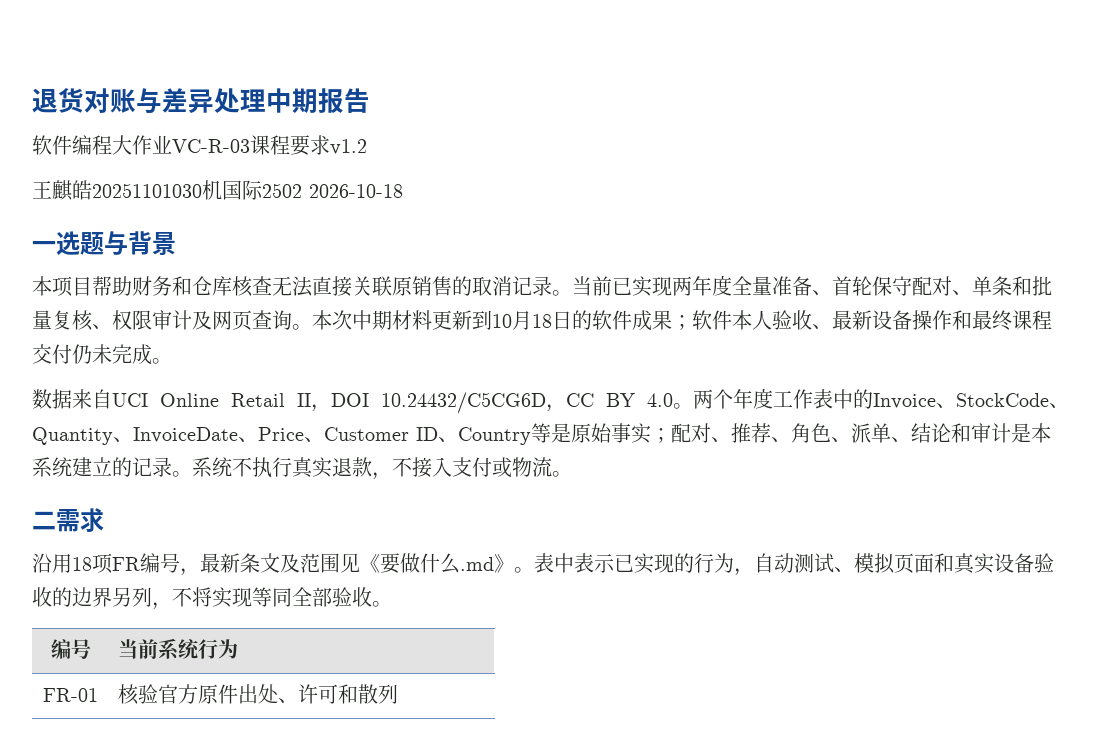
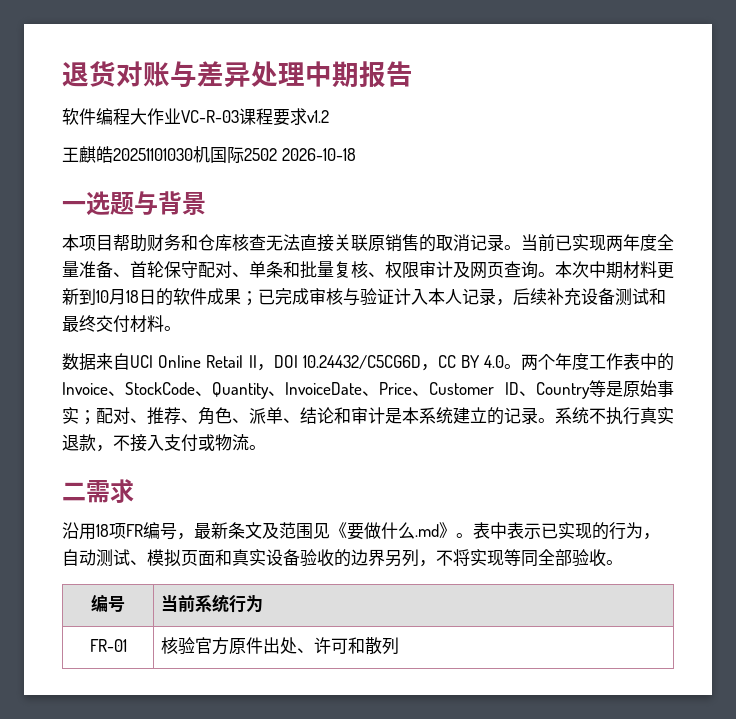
[692,310,1052,331] [32,344,152,365] 软件本人验收、最新设备操作和最终课程交付仍未完成 -> [258,288,666,306] [62,315,164,333] 已完成审核与验证计入本人记录，后续补充设备测试和最终交付材料

